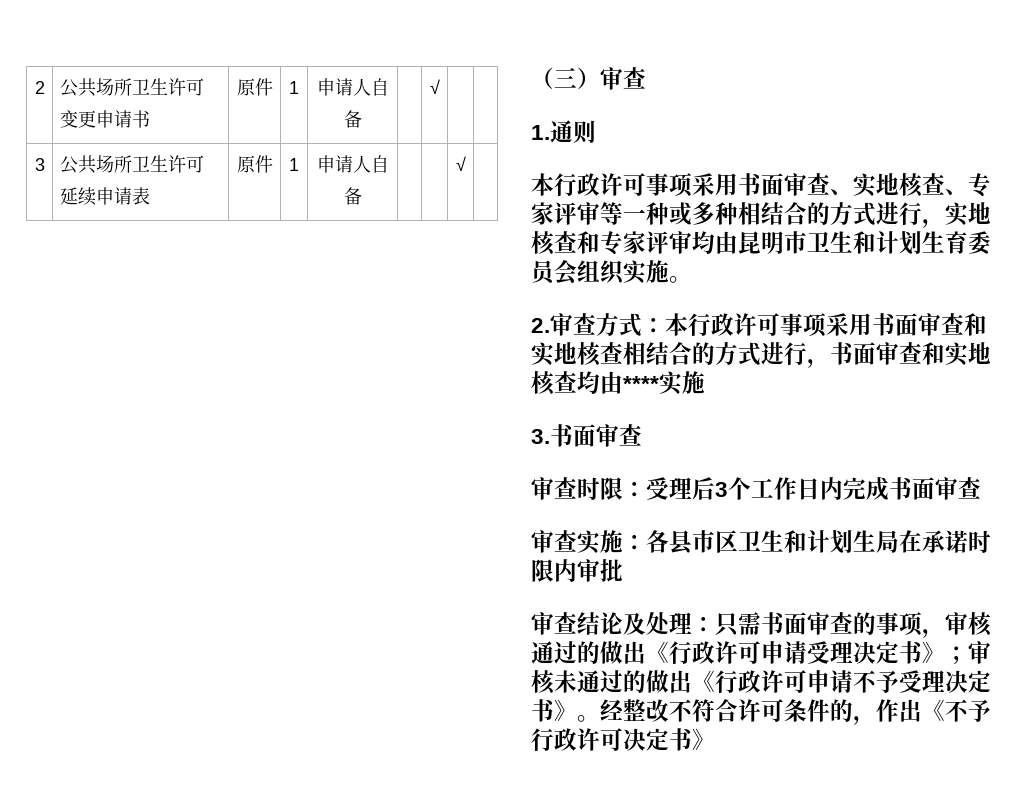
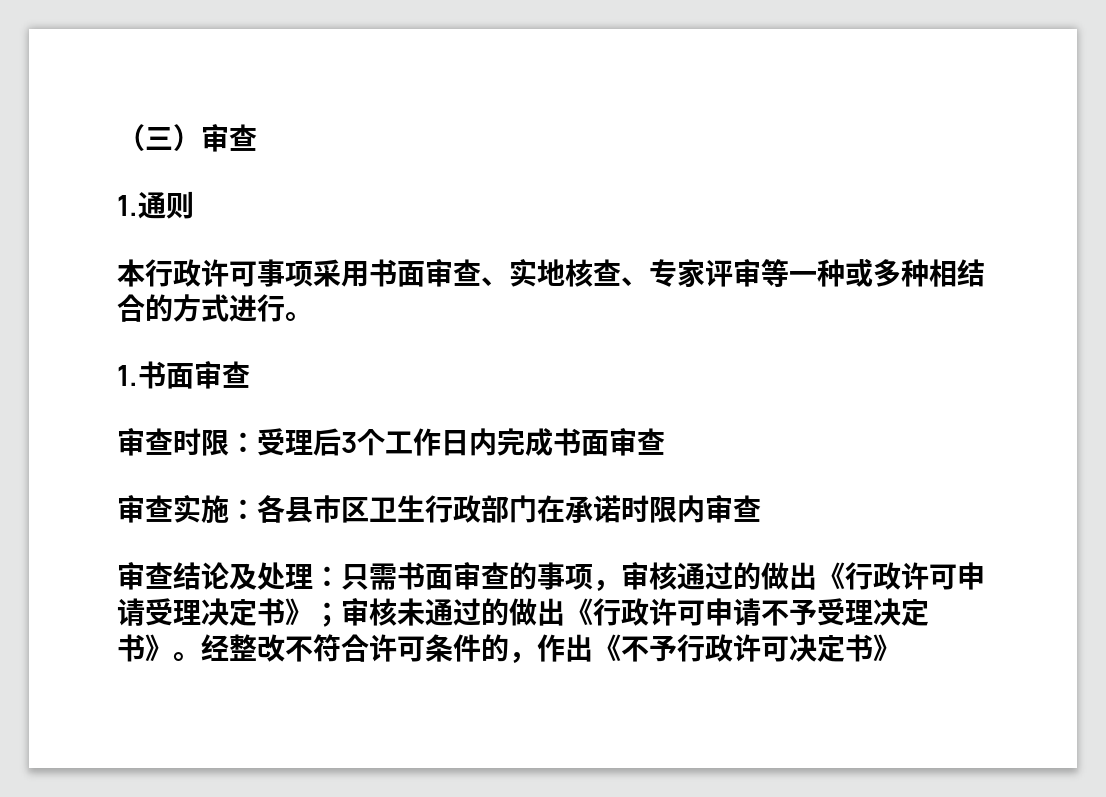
[34,81,45,94] [59,78,204,97] [59,110,150,128] [236,78,273,96] [289,81,299,94] [316,78,389,96] [343,110,362,128] [429,79,440,95] [34,158,45,171] [59,155,204,174] [59,187,150,206] [236,155,273,173] [289,158,299,171] [316,155,389,173] [343,187,362,205] [455,156,466,172] 2 | 公共场所卫生许可变更申请书 | 原件 | 1 | 申请人自备 | | √ | | // 3 | 公共场所卫生许可延续申请表 | 原件 | 1 | 申请人自备 | | | √ | // -> (117, 137) none
[922,202,991,228] [531,231,991,256] [531,260,692,285] [531,313,987,337] [531,342,991,368] [531,371,705,396] [531,429,550,444] ，实地核查和专家评审均由昆明市卫生和计划生育委员会组织实施。 // 2.审查方式：本行政许可事项采用书面审查和实地核查相结合的方式进行，书面审查和实地核查均由****实施 // 3. -> [285,311,313,322] [117,365,138,386] 。 // 1.
[784,530,899,554] 和计划生局 -> [425,495,537,523] 行政部门
[600,559,623,582] 批 -> [733,495,761,522] 查

